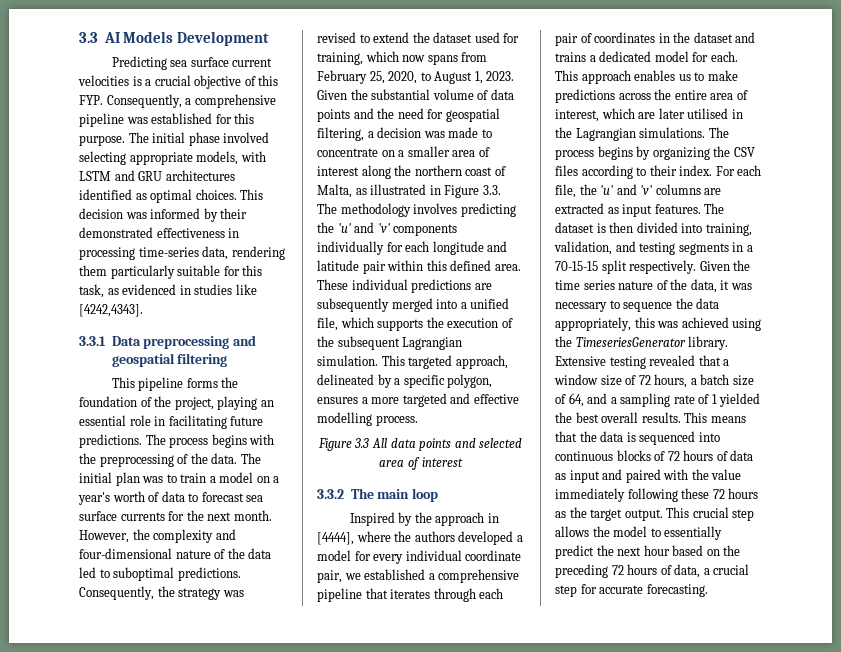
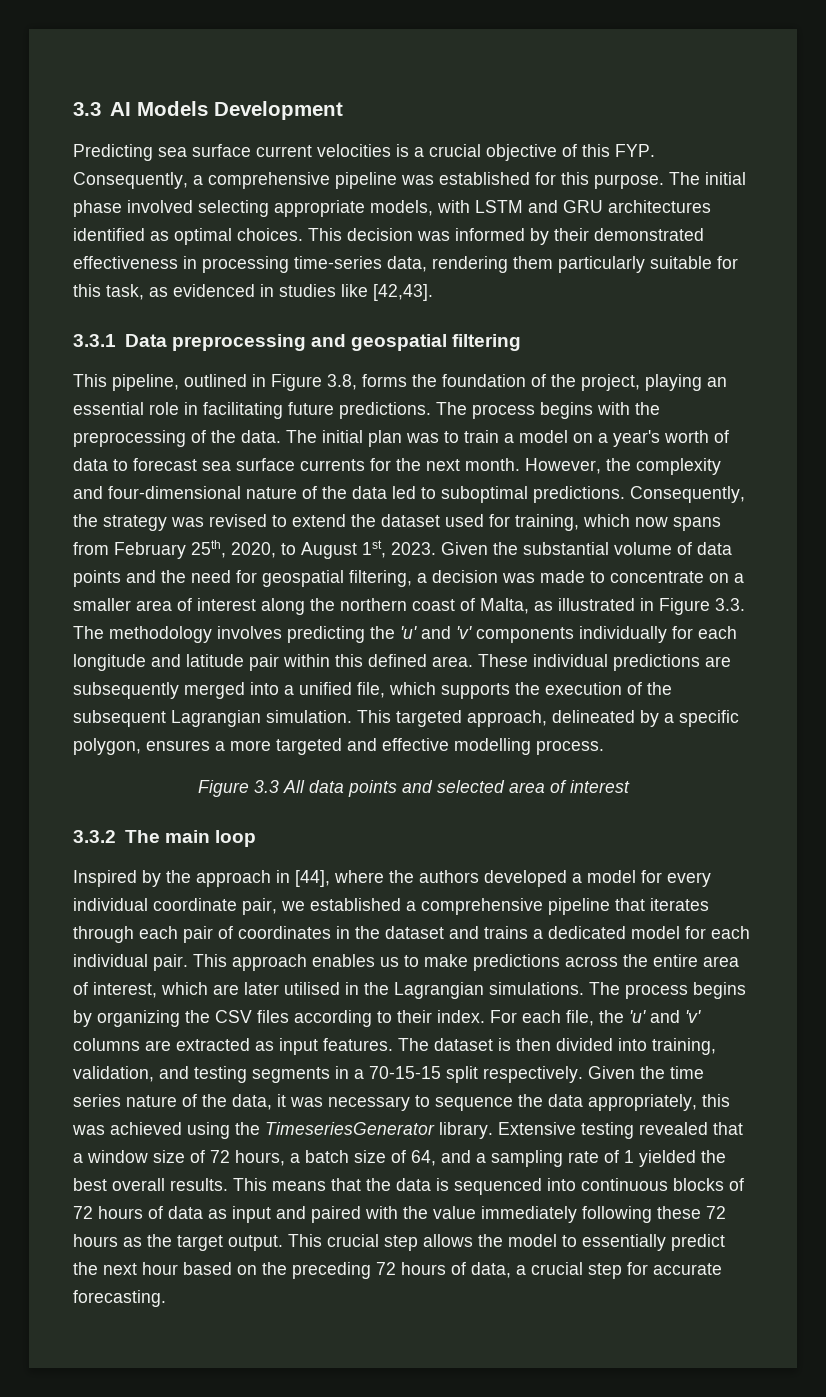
[79,304,143,317] [4242,4343]. -> [373,284,433,301] [42,43].
[138,377,184,391] pipeline -> [112,374,357,391] pipeline, outlined in Figure 3.8,
[369,71,385,84] 25, -> [191,540,226,558] 25th,
[474,71,483,84] 1, -> [362,540,386,558] 1st,
[317,532,354,545] [4444], -> [295,870,330,887] [44],
[710,51,738,62] each. -> [711,926,750,939] [73,954,188,971] each individual pair.

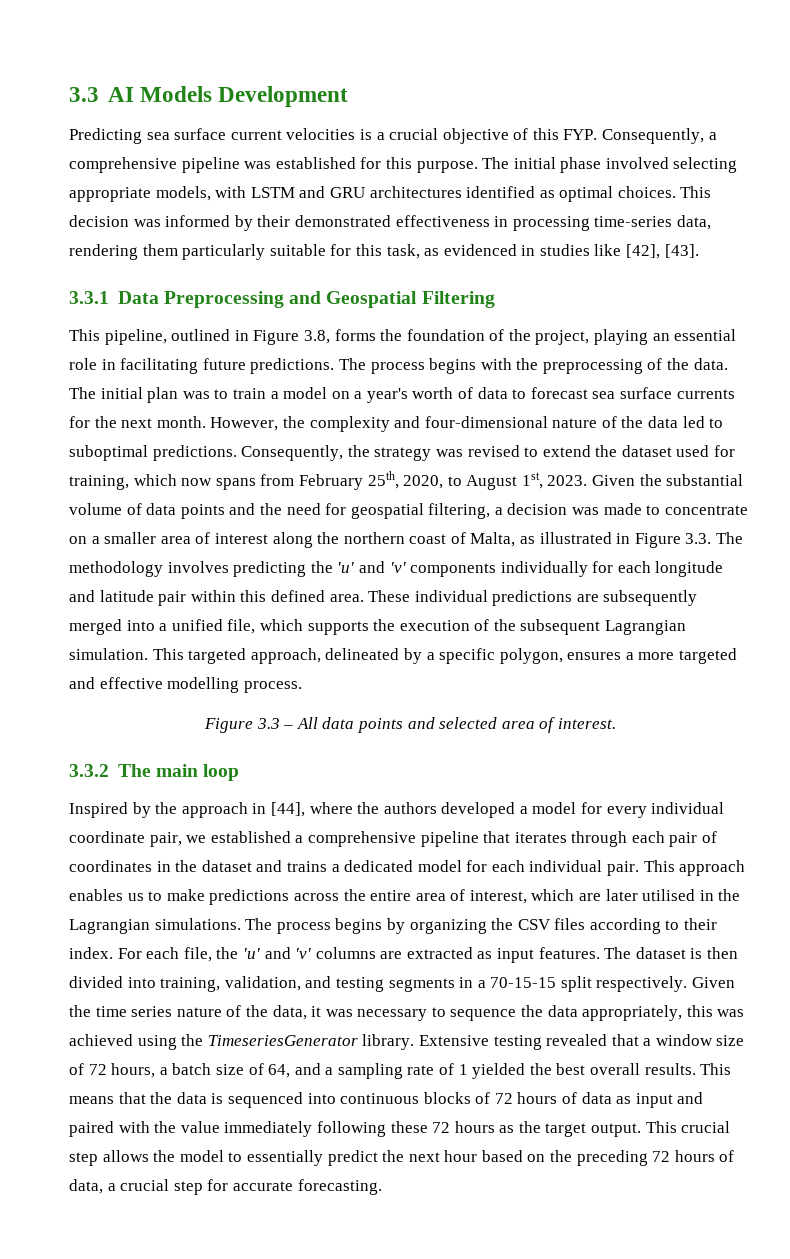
[373,284,433,301] [42,43]. -> [626,244,699,259] [42], [43].
[171,334,522,351] preprocessing and geospatial filtering -> [163,291,495,308] Preprocessing and Geospatial Filtering
(279, 786) none -> [283,725,294,729] –
[569,780,630,793] interest -> [557,718,616,729] interest.

